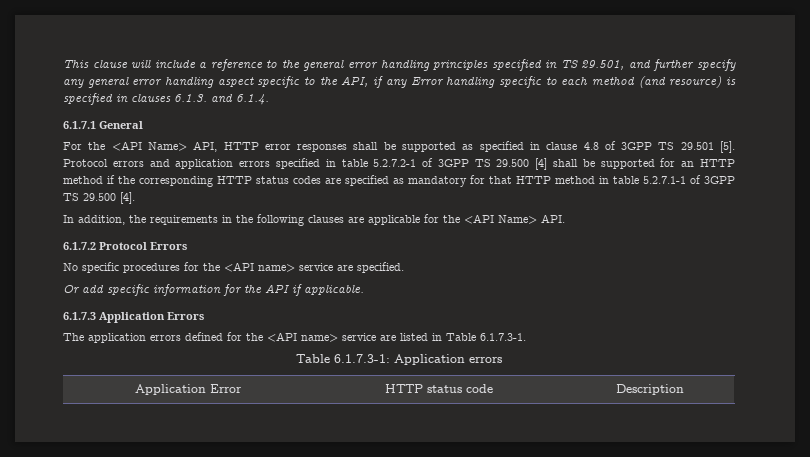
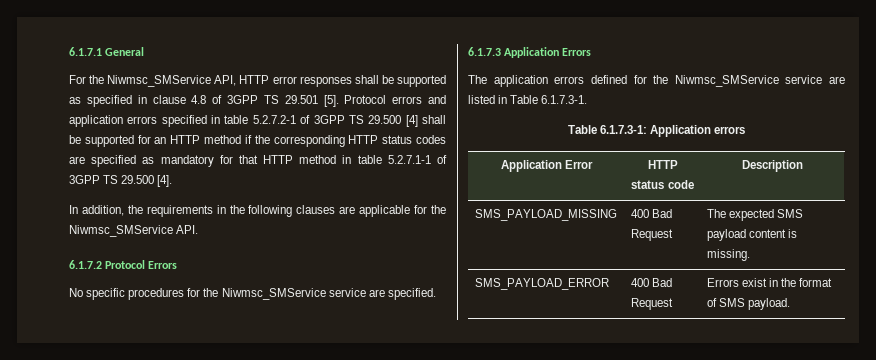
[63,59,736,71] [63,76,737,88] [63,93,269,105] This clause will include a reference to the general error handling principles specified in TS 29.501, and further specify any general error handling aspect specific to the API, if any Error handling specific to each method (and resource) is specified in clauses 6.1.3. and 6.1.4. // -> (69, 51) none
[111,141,187,151] <API Name> -> [107,75,212,87] Niwmsc_SMService
[464,214,537,224] <API Name> -> [69,225,173,237] Niwmsc_SMService
[224,262,295,272] <API name> -> [221,288,326,300] Niwmsc_SMService
[63,284,364,296] // Or add specific information for the API if applicable. -> (436, 294) none
[267,332,338,342] <API name> -> [674,75,779,87] Niwmsc_SMService
(684, 389) none -> [474,209,617,221] [630,209,672,218] [630,229,673,241] [706,209,803,221] [706,229,797,241] [706,249,750,261] [474,278,609,290] [630,278,672,287] [630,298,673,310] [706,278,833,287] [706,298,790,310] // SMS_PAYLOAD_MISSING | 400 Bad Request | The expected SMS payload content is missing. // SMS_PAYLOAD_ERROR | 400 Bad Request | Errors exist in the format of SMS payload.

